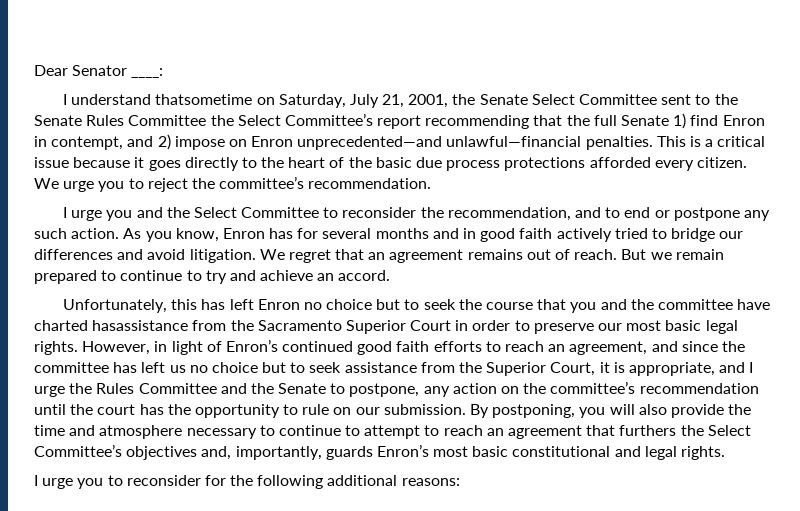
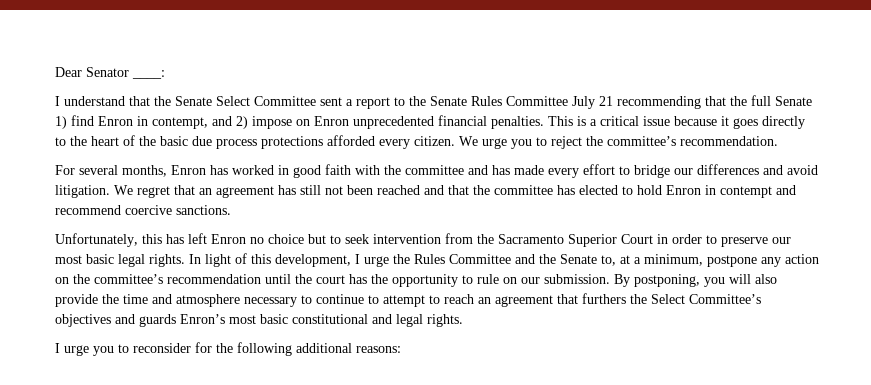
[155,94,449,108] thatsometime on Saturday, July 21, 2001, -> [129,96,150,106] that
(692, 99) none -> [346,97,390,109] a report
[210,113,422,129] the Select Committee’s report -> [572,96,613,109] July 21
[297,136,582,150] unprecedented—and unlawful—financial -> [353,115,487,129] unprecedented financial
[63,207,770,221] [34,228,648,242] I urge you and the Select Committee to reconsider the recommendation, and to end or postpone any such action. As you know, Enron has for several months and in good faith actively tried -> [55,164,615,178] For several months, Enron has worked in good faith with the committee and has made every effort
[467,249,724,260] [34,270,391,284] remains out of reach. But we remain prepared to continue to try and achieve an accord. -> [278,185,796,198] [55,205,231,215] has still not been reached and that the committee has elected to hold Enron in contempt and recommend coercive sanctions.
[458,299,771,313] [34,320,189,331] the course that you and the committee have charted hasassistance -> [373,234,441,244] intervention
[82,339,745,355] [34,362,746,376] However, in light of Enron’s continued good faith efforts to reach an agreement, and since the committee has left us no choice but to seek assistance from the Superior Court, it is appropriate, and -> [189,253,351,267] In light of this development,
[330,383,420,397] to postpone, -> [601,254,757,267] to, at a minimum, postpone
[201,446,322,460] and, importantly, -> [115,314,135,324] and

